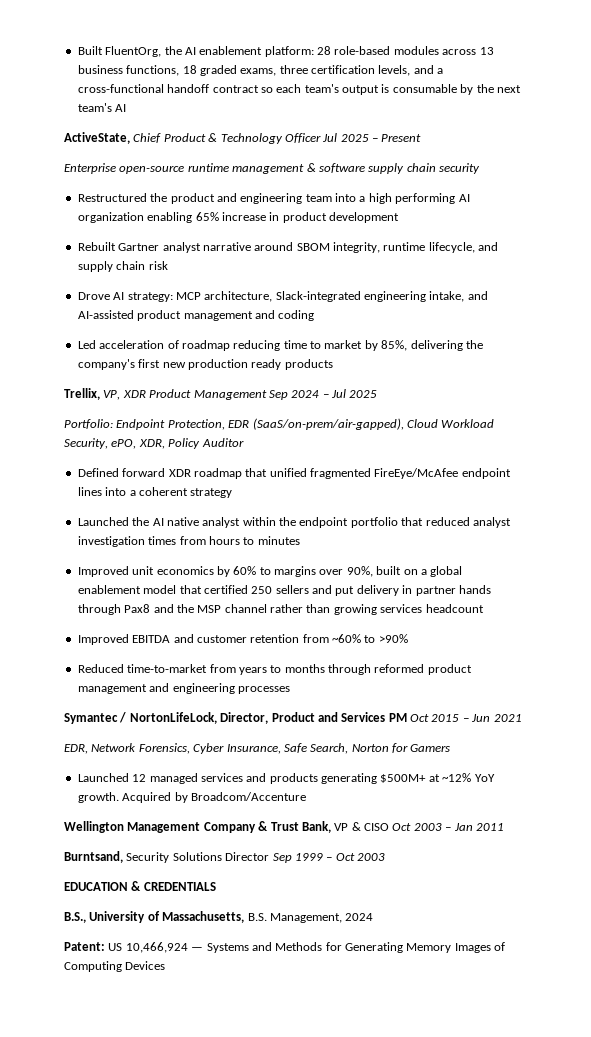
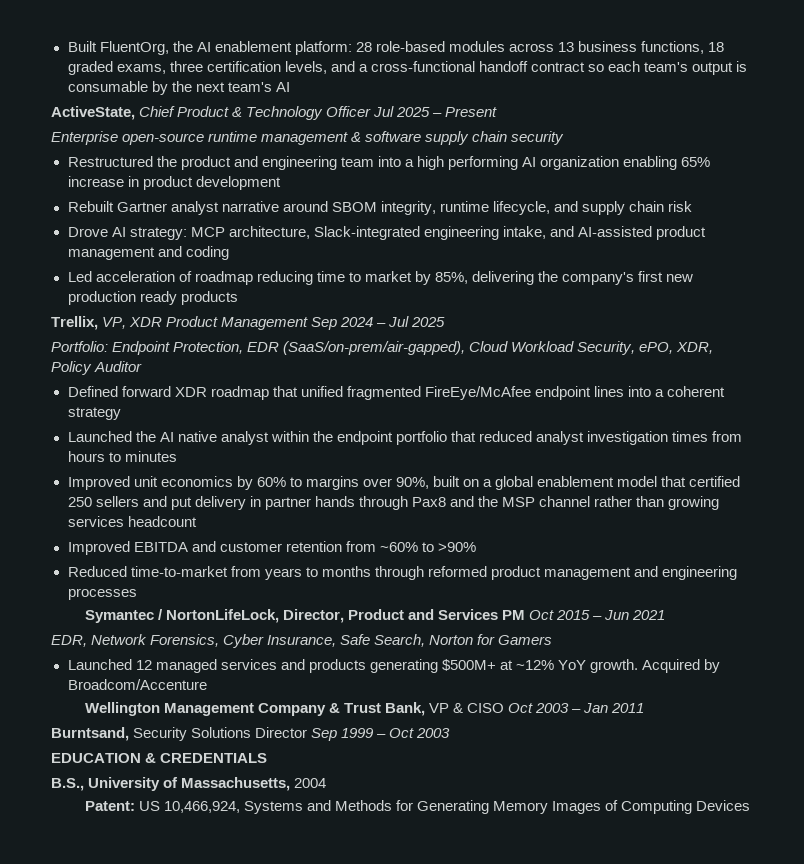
[247,913,374,923] B.S. Management, 2024 -> [294,778,327,788] 2004
[125,942,204,953] 10,466,924 — -> [163,801,240,813] 10,466,924,

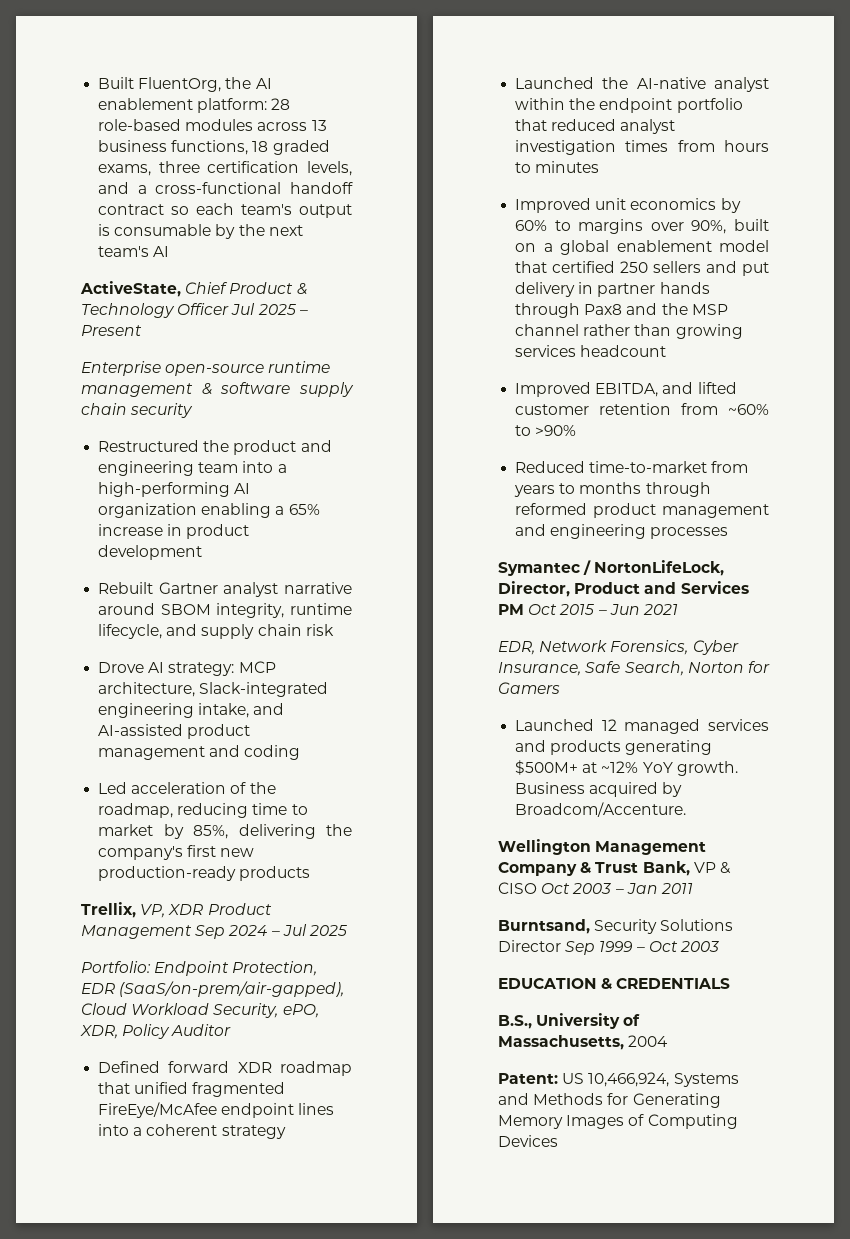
[416,156,518,170] high performing -> [98,482,231,497] high-performing
(678, 163) none -> [275,506,285,515] a
[194,271,253,285] roadmap -> [249,782,276,794] [98,803,174,818] the roadmap,
[67,291,177,305] production ready -> [98,866,237,881] production-ready
[159,431,217,442] AI native -> [636,77,706,89] AI-native
[133,541,216,552] EBITDA and -> [595,382,737,397] EBITDA, and lifted
[642,659,721,673] [67,679,207,690] Acquired by Broadcom/Accenture -> [515,782,683,797] [515,802,687,817] Business acquired by Broadcom/Accenture.

